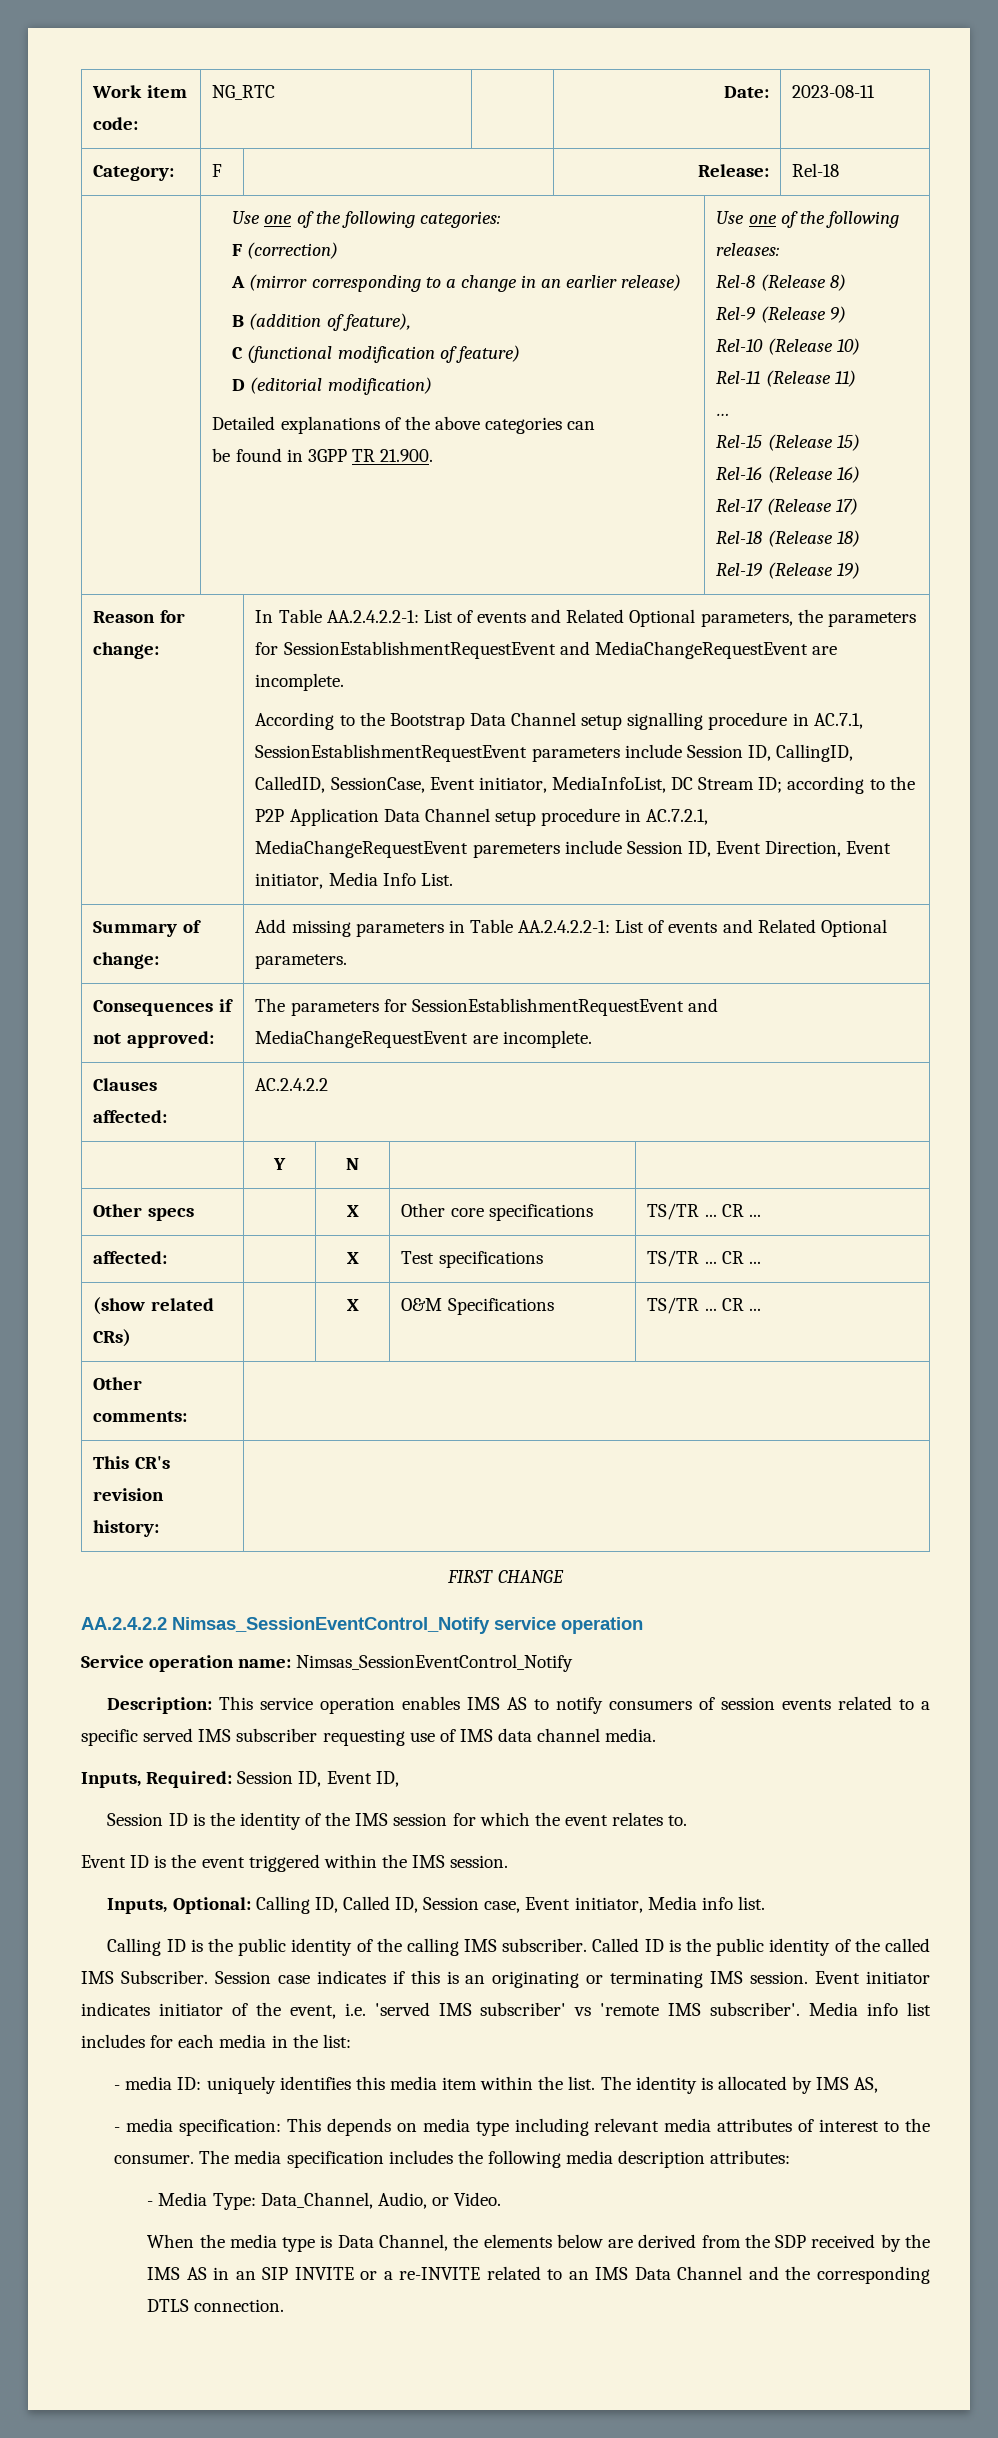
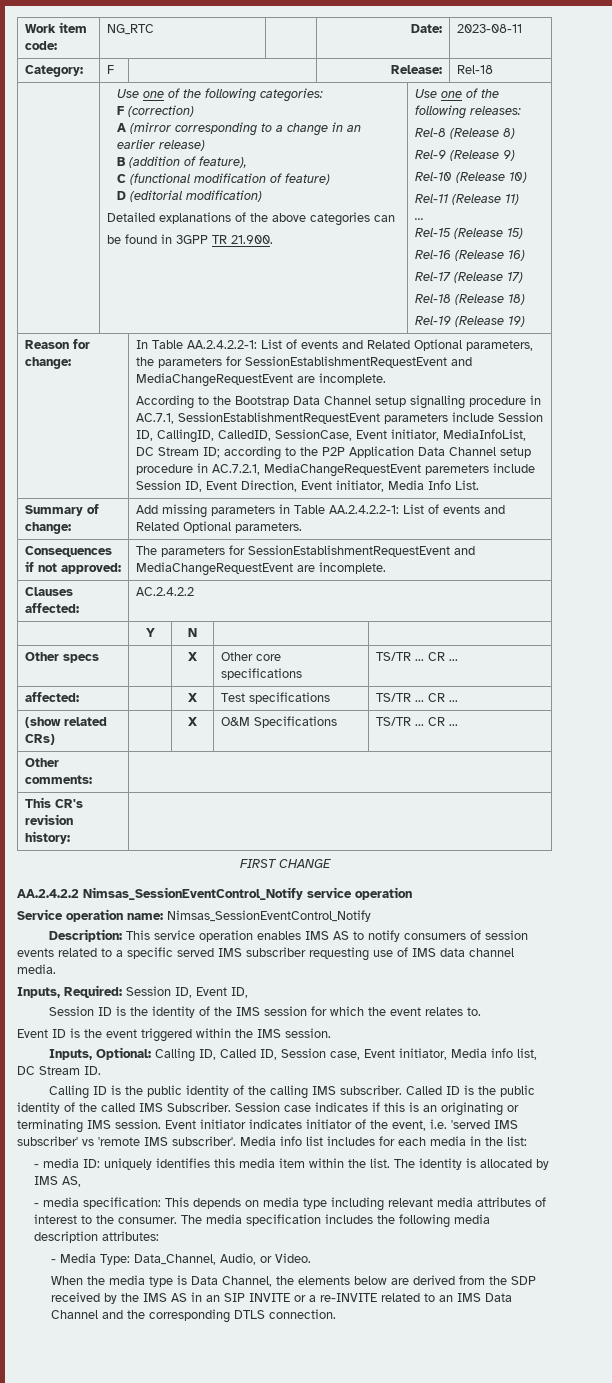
[737,1896,765,1910] list. -> [516,1048,537,1060] [17,1066,101,1075] list, DC Stream ID.

